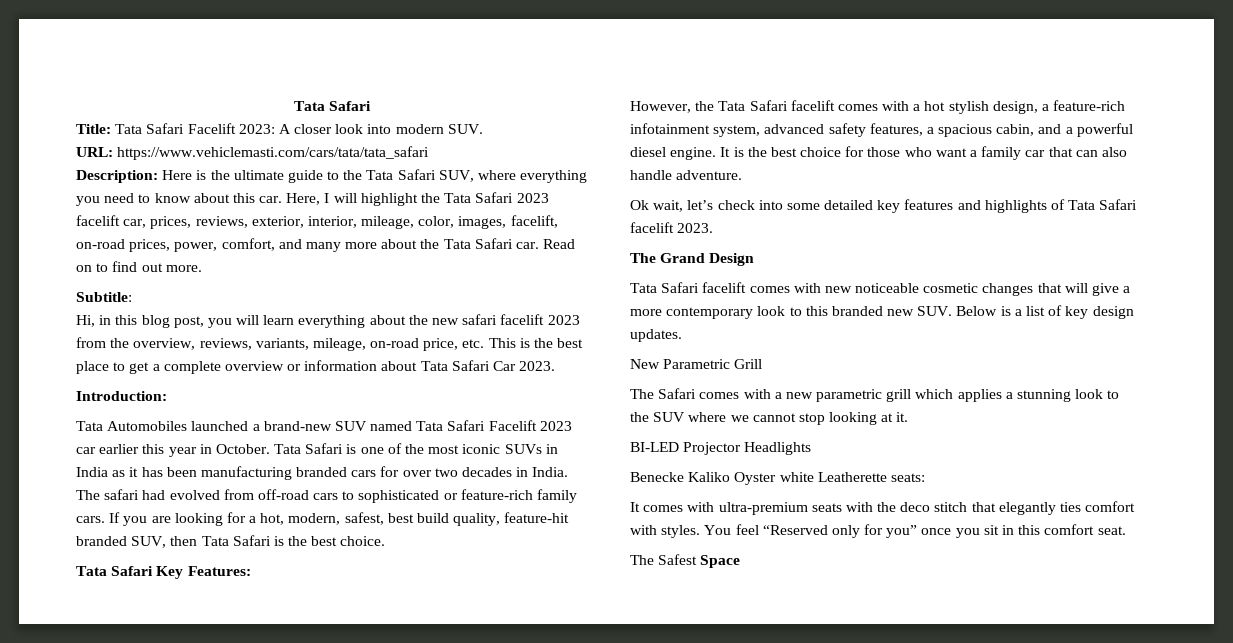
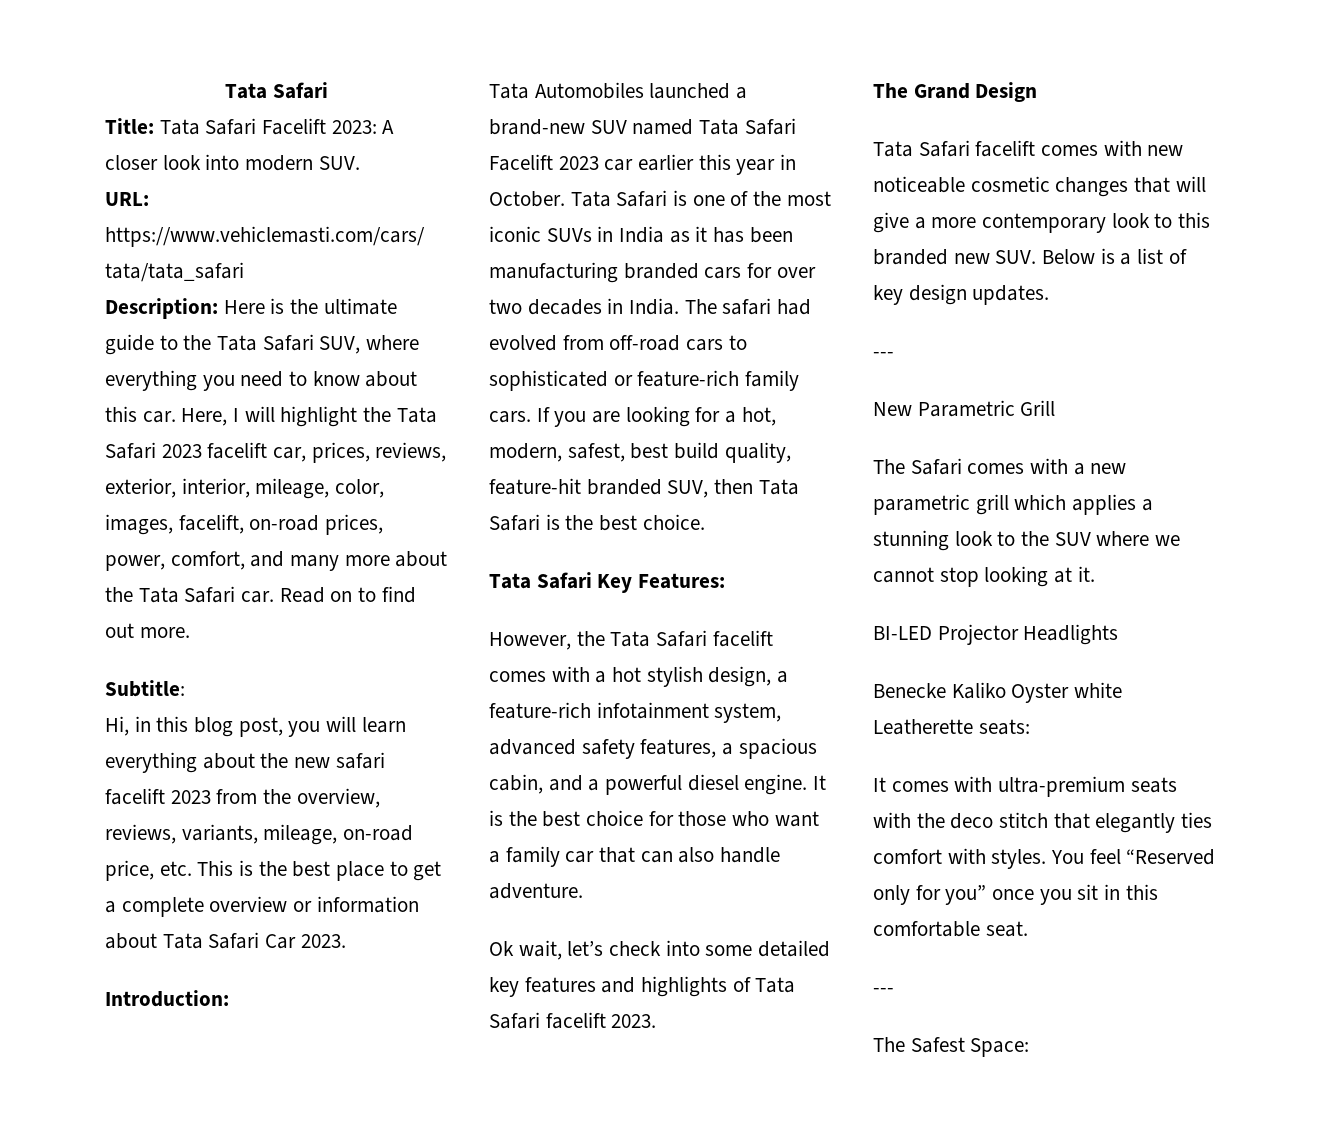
(682, 335) none -> [873,352,894,358] // ---
[1044,524,1095,535] comfort -> [873,921,980,937] comfortable
(1126, 530) none -> [873,988,894,994] // ---
[700,555,741,568] Space -> [970,1038,1030,1057] Space:

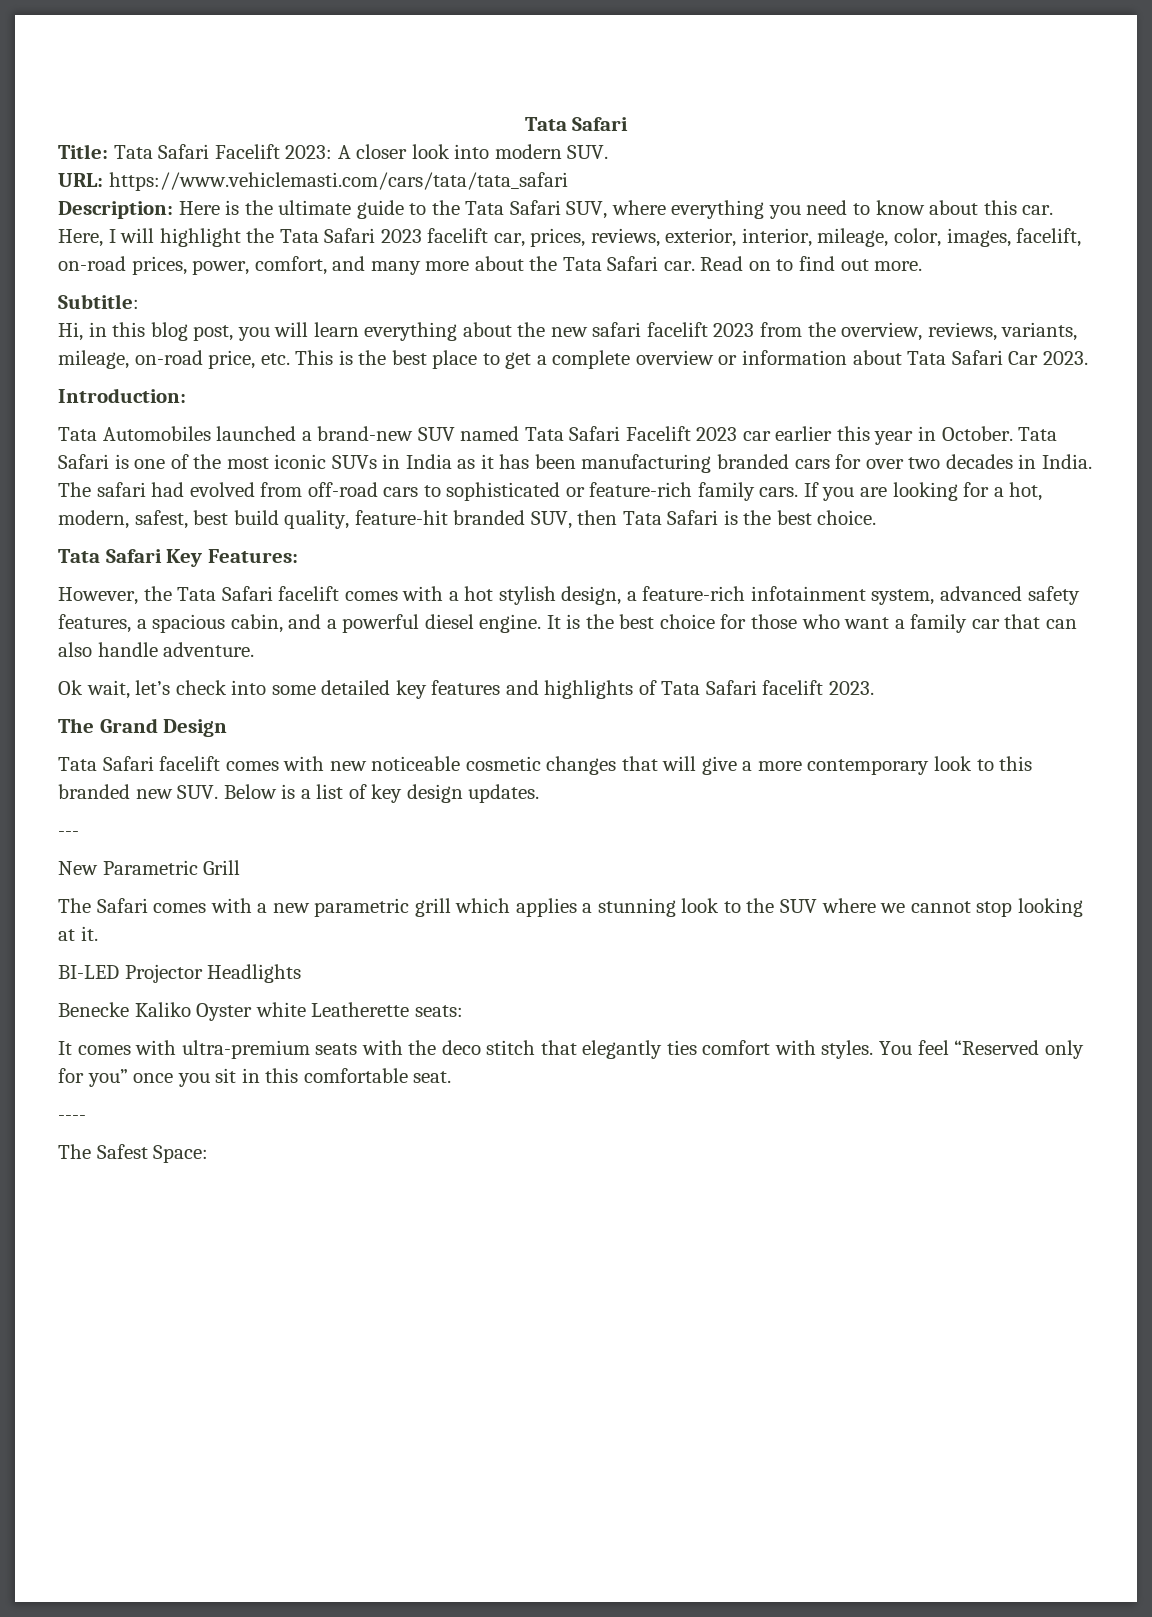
[873,988,894,994] --- -> [58,1115,86,1121] ----

